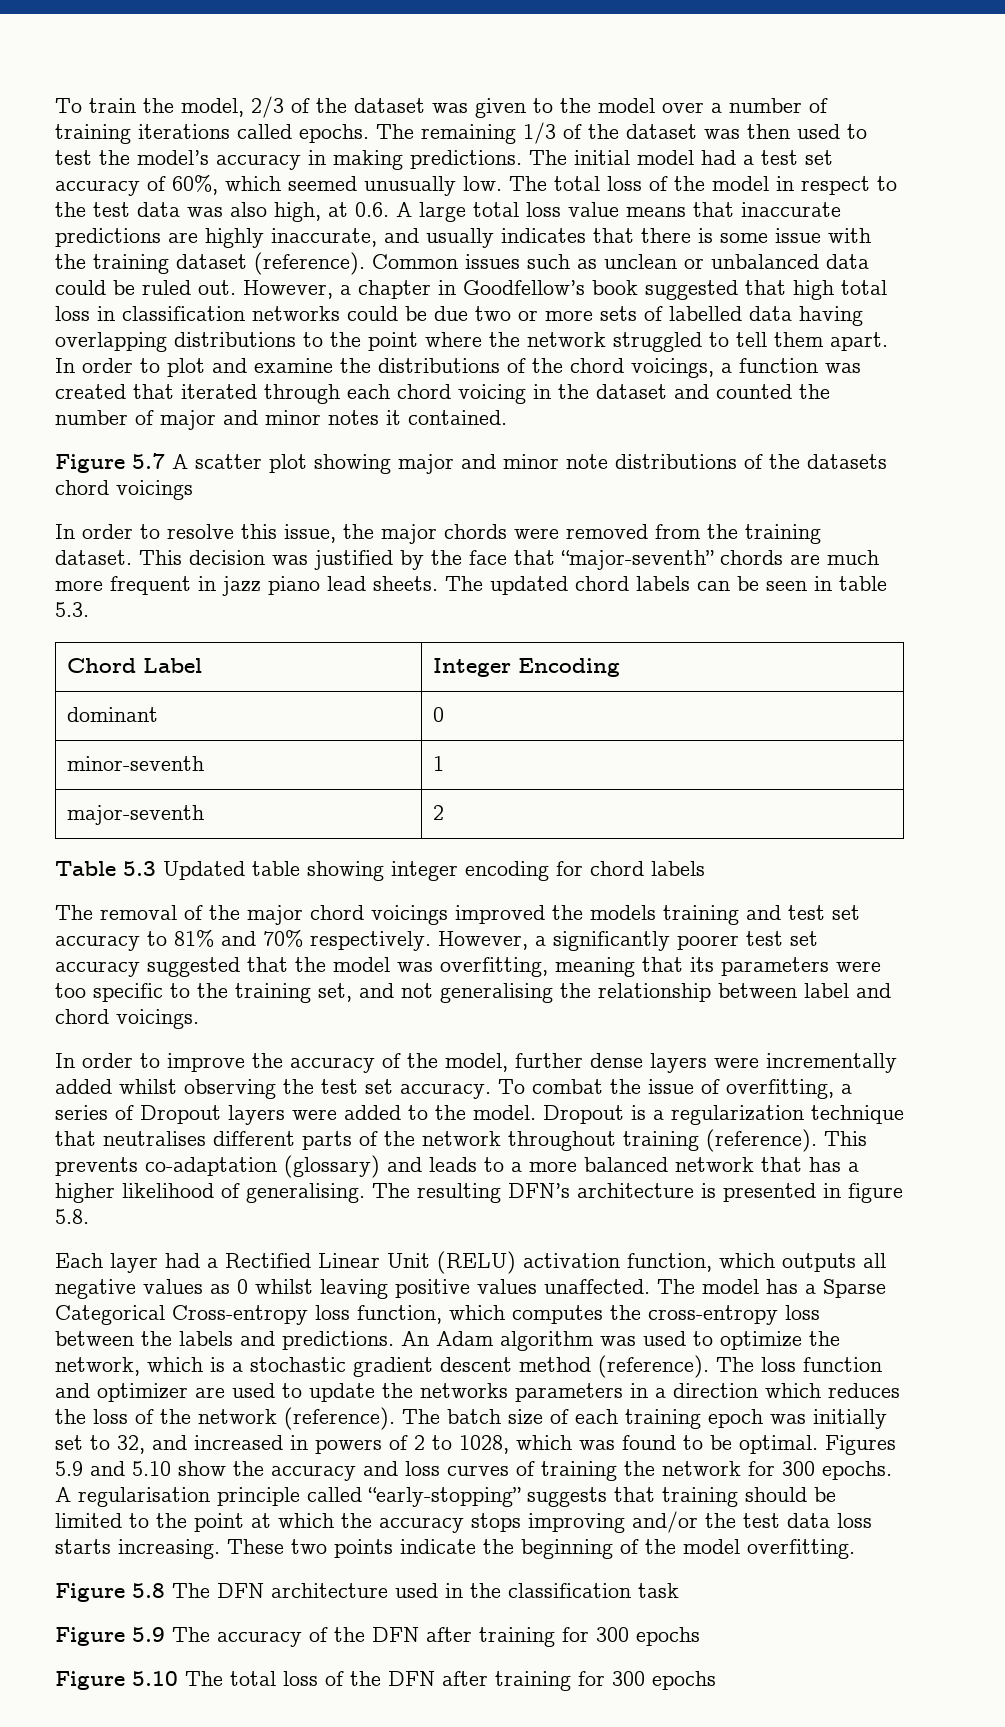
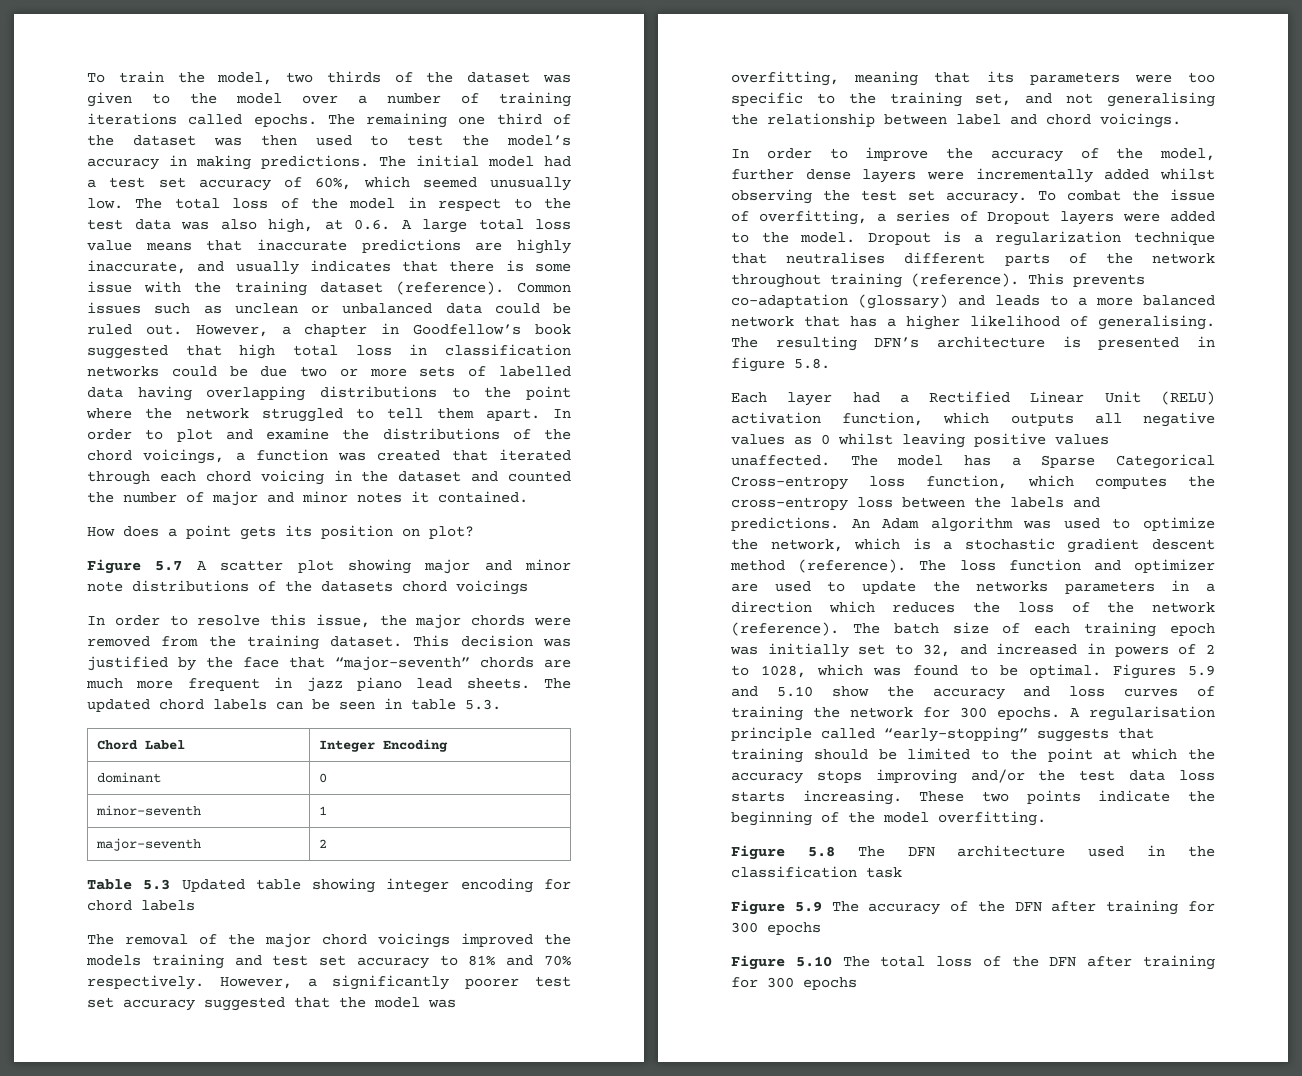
[251,96,284,118] 2/3 -> [286,71,381,83] two thirds
[523,122,556,144] 1/3 -> [458,113,542,125] one third
(507, 417) none -> [87,525,474,540] // How does a point gets its position on plot?

